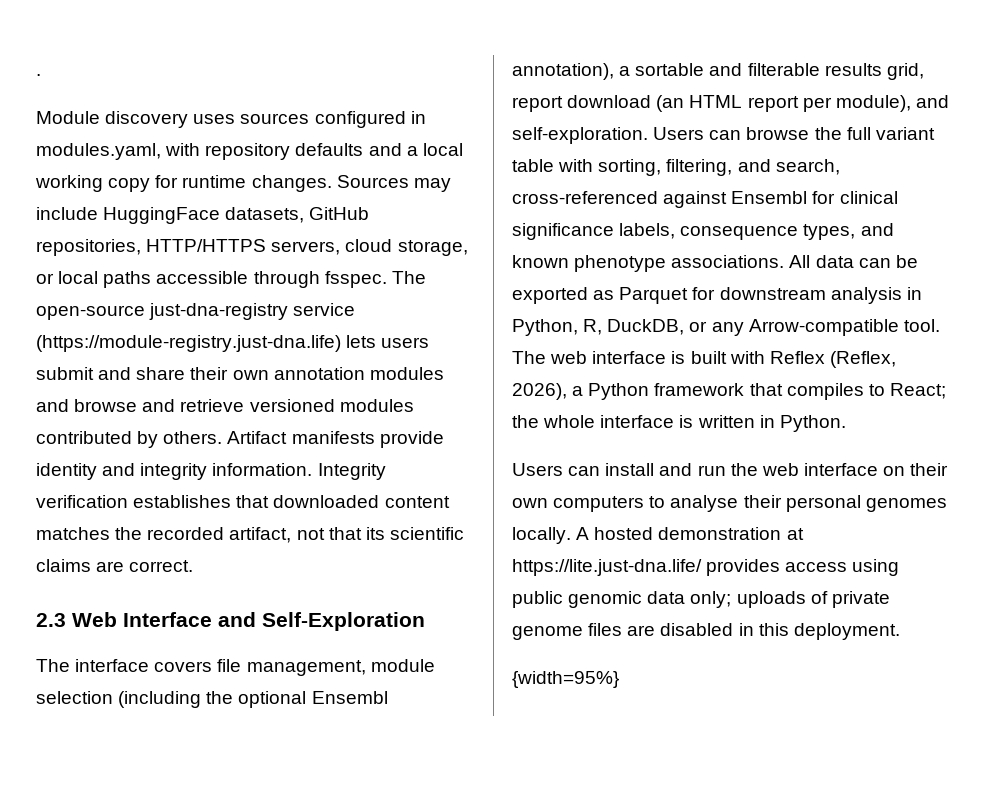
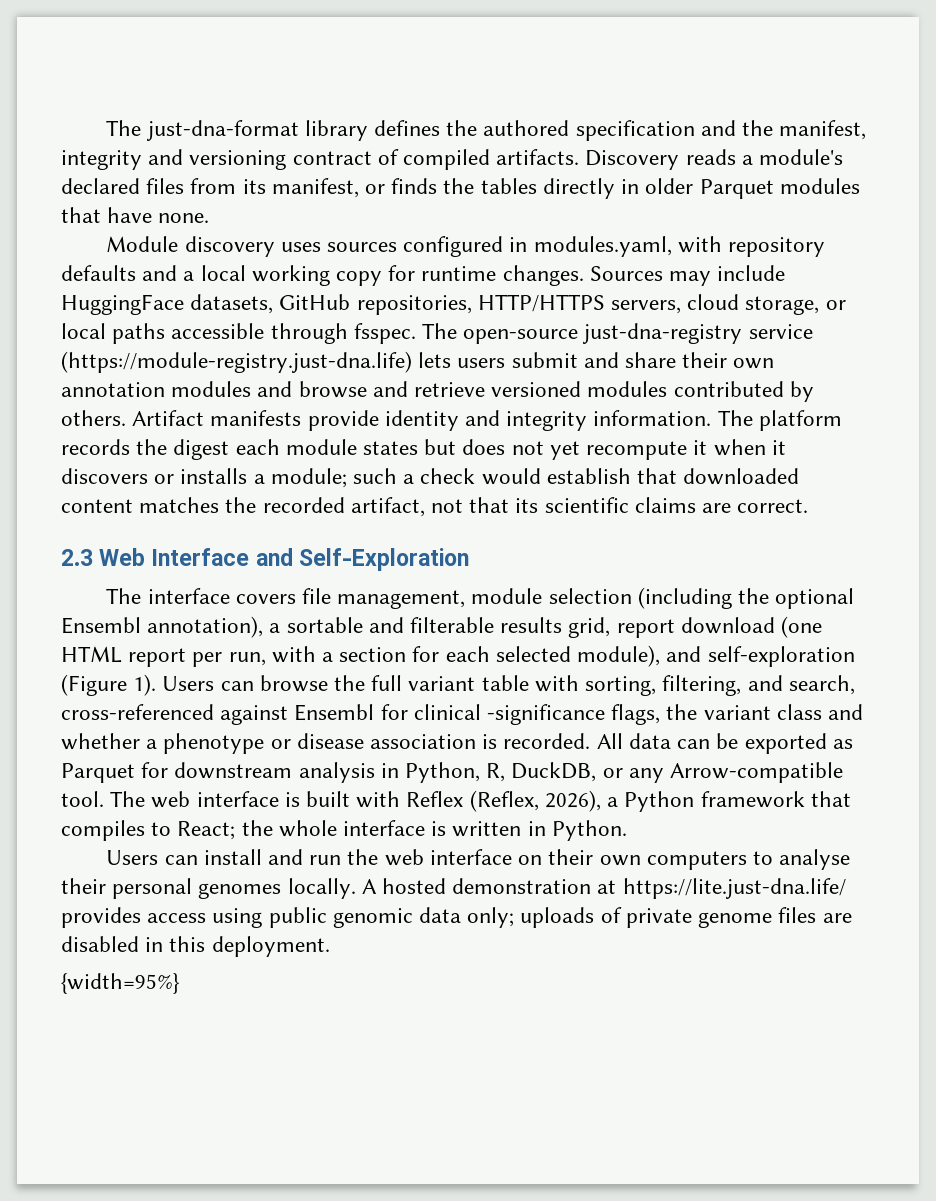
[36,74,41,76] . -> [106,120,867,141] [61,149,844,170] [61,178,860,199] [61,207,210,223] The just-dna-format library defines the authored specification and the manifest, integrity and versioning contract of compiled artifacts. Discovery reads a module's declared files from its manifest, or finds the tables directly in older Parquet modules that have none.
[317,463,386,480] [36,495,232,508] Integrity verification establishes -> [717,410,842,431] [61,439,786,460] [61,468,631,488] The platform records the digest each module states but does not yet recompute it when it discovers or installs a module; such a check would establish
[656,95,685,112] (an -> [781,616,823,638] (one
[835,95,949,112] [512,127,648,144] module), and self-exploration. -> [228,645,855,667] [61,674,157,696] run, with a section for each selected module), and self-exploration (Figure 1).
[512,223,894,240] [512,255,785,272] significance labels, consequence types, and known phenotype associations. -> [487,704,864,725] [61,733,591,754] -significance flags, the variant class and whether a phenotype or disease association is recorded.

